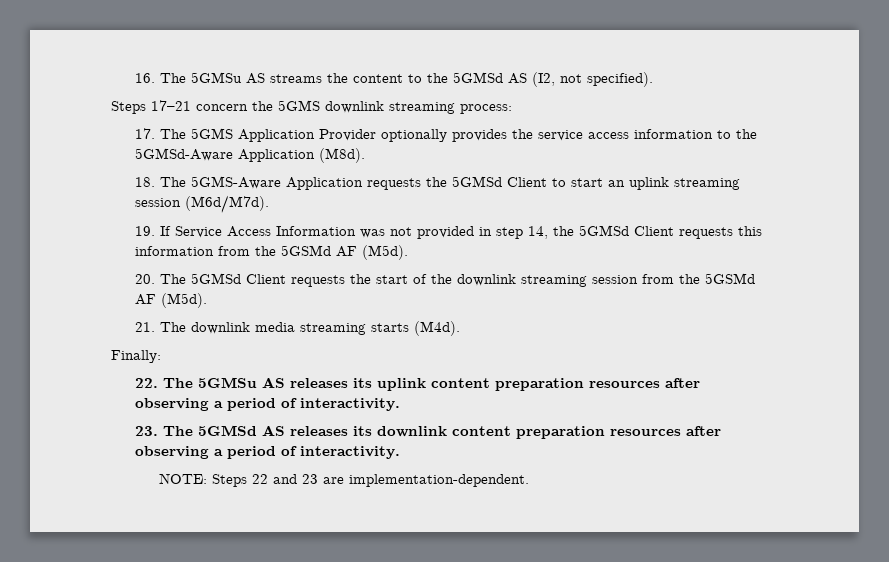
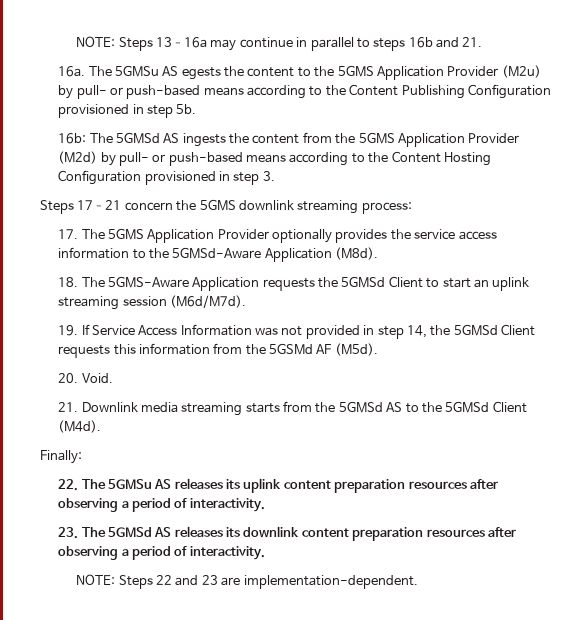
[134,72,322,84] 16. The 5GMSu AS streams -> [76,36,483,51] [58,65,221,80] NOTE: Steps 13–16a may continue in parallel to steps 16b and 21. // 16a. The 5GMSu AS egests
[452,72,653,87] 5GMSd AS (I2, not specified). -> [337,65,541,80] [58,84,551,99] [58,104,197,118] [58,132,520,147] [58,151,491,166] [58,170,275,185] 5GMS Application Provider (M2u) by pull- or push-based means according to the Content Publishing Configuration provisioned in step 5b. // 16b: The 5GMSd AS ingests the content from the 5GMS Application Provider (M2d) by pull- or push-based means according to the Content Hosting Configuration provisioned in step 3.
[159,273,755,287] [134,293,207,308] [134,322,250,334] The 5GMSd Client requests the start of the downlink streaming session from the 5GSMd AF (M5d). // 21. The downlink -> [81,373,113,383] [58,402,138,412] Void. // 21. Downlink
(409, 327) none -> [283,401,527,413] from the 5GMSd AS to the 5GMSd Client

